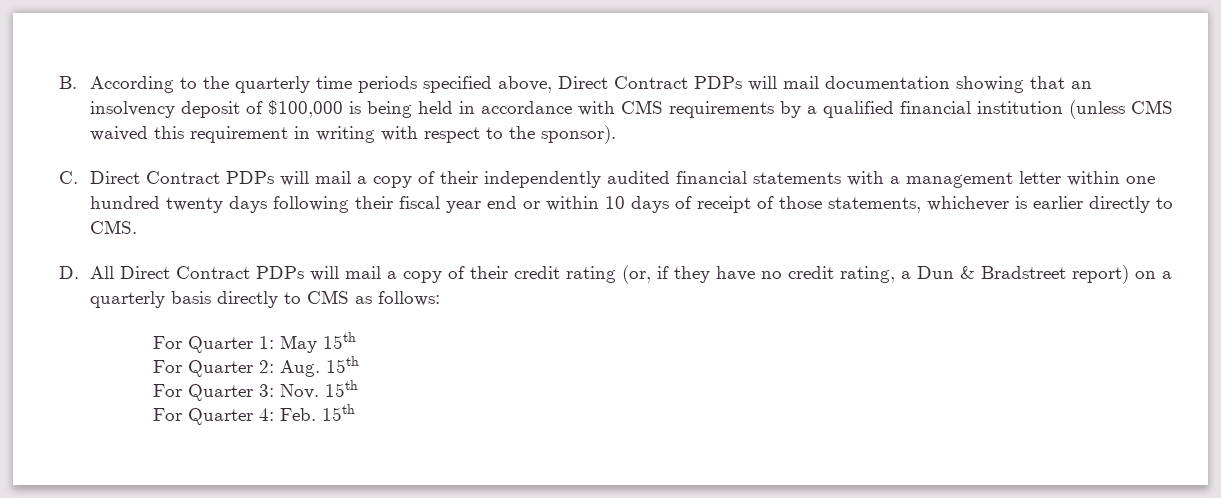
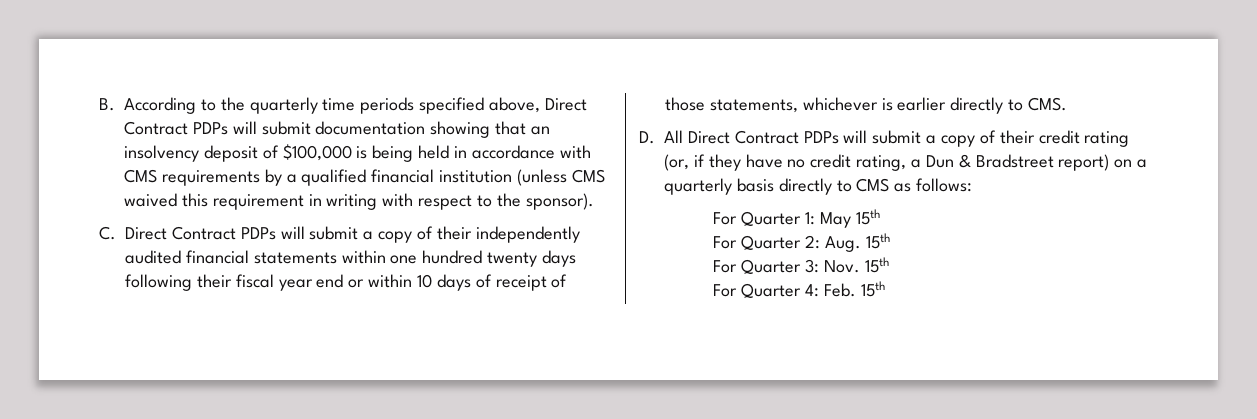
[783,76,820,89] mail -> [261,121,311,135] submit
[315,171,352,184] mail -> [309,226,359,240] submit
[847,171,1062,188] with a management letter -> (337, 258) none
[345,266,382,279] mail -> [872,130,922,144] submit

